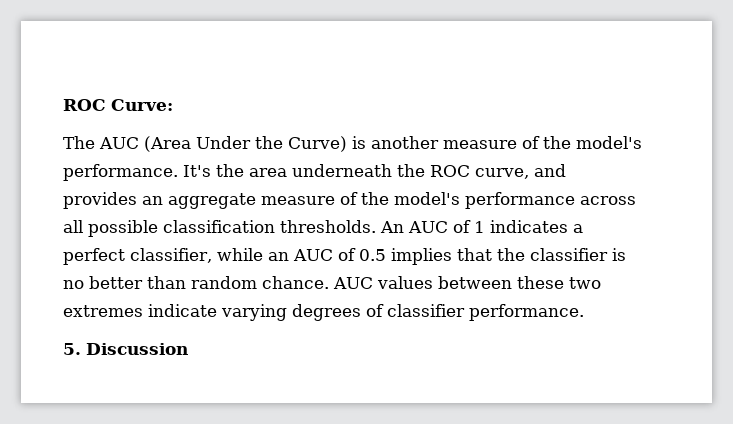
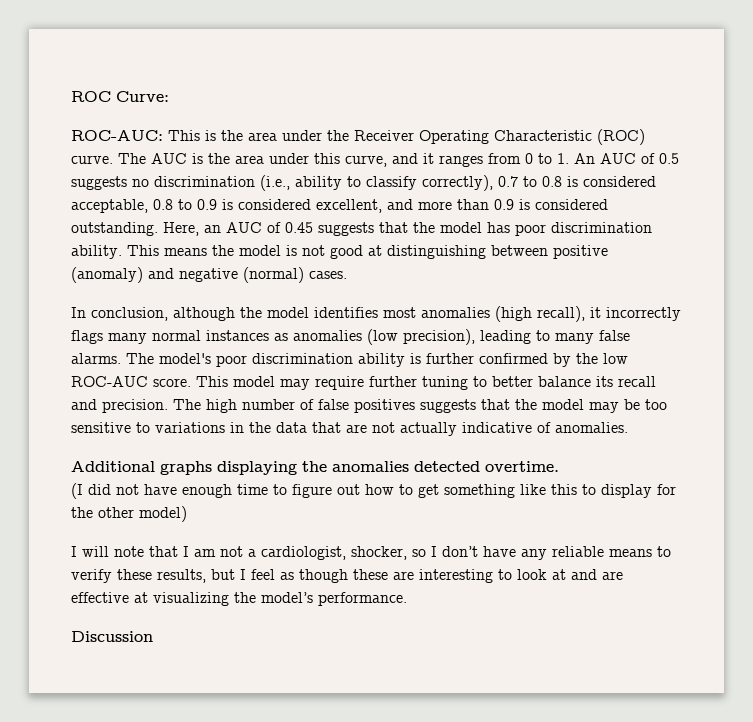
[63,136,642,152] [63,164,566,181] [63,192,636,209] [63,220,583,237] [63,248,626,265] [63,276,601,289] [63,304,584,321] [63,343,81,355] The AUC (Area Under the Curve) is another measure of the model's performance. It's the area underneath the ROC curve, and provides an aggregate measure of the model's performance across all possible classification thresholds. An AUC of 1 indicates a perfect classifier, while an AUC of 0.5 implies that the classifier is no better than random chance. AUC values between these two extremes indicate varying degrees of classifier performance. // 5. -> [71,129,645,145] [71,153,679,167] [71,175,656,191] [71,199,608,213] [71,222,652,236] [71,245,608,259] [71,267,347,283] [71,306,681,322] [71,329,630,345] [71,353,628,367] [71,376,656,390] [71,399,667,413] [71,422,628,436] [71,461,559,475] [71,483,676,499] [71,506,187,522] [71,546,671,560] [71,569,623,583] [71,592,407,606] ROC-AUC: This is the area under the Receiver Operating Characteristic (ROC) curve. The AUC is the area under this curve, and it ranges from 0 to 1. An AUC of 0.5 suggests no discrimination (i.e., ability to classify correctly), 0.7 to 0.8 is considered acceptable, 0.8 to 0.9 is considered excellent, and more than 0.9 is considered outstanding. Here, an AUC of 0.45 suggests that the model has poor discrimination ability. This means the model is not good at distinguishing between positive (anomaly) and negative (normal) cases. // In conclusion, although the model identifies most anomalies (high recall), it incorrectly flags many normal instances as anomalies (low precision), leading to many false alarms. The model's poor discrimination ability is further confirmed by the low ROC-AUC score. This model may require further tuning to better balance its recall and precision. The high number of false positives suggests that the model may be too sensitive to variations in the data that are not actually indicative of anomalies. // Additional graphs displaying the anomalies detected overtime. // (I did not have enough time to figure out how to get something like this to display for the other model) // I will note that I am not a cardiologist, shocker, so I don’t have any reliable means to verify these results, but I feel as though these are interesting to look at and are effective at visualizing the model’s performance. //

